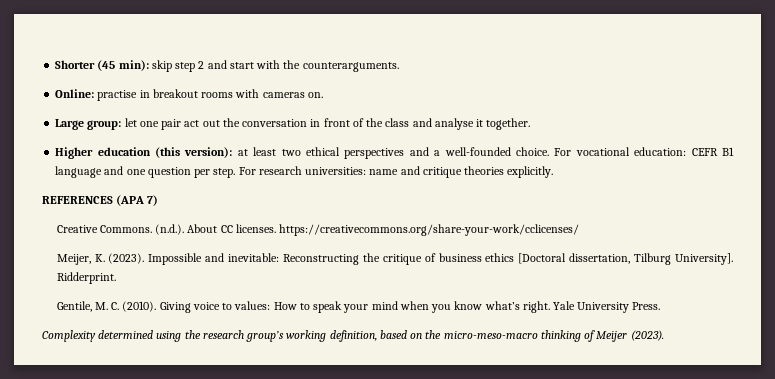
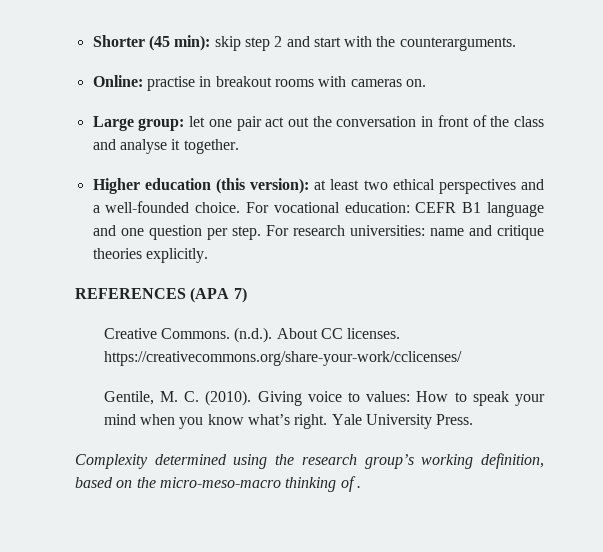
[56,253,733,265] [56,272,116,284] // Meijer, K. (2023). Impossible and inevitable: Reconstructing the critique of business ethics [Doctoral dissertation, Tilburg University]. Ridderprint. -> (462, 358) none
[596,330,664,342] Meijer (2023). -> [356,486,361,488] .

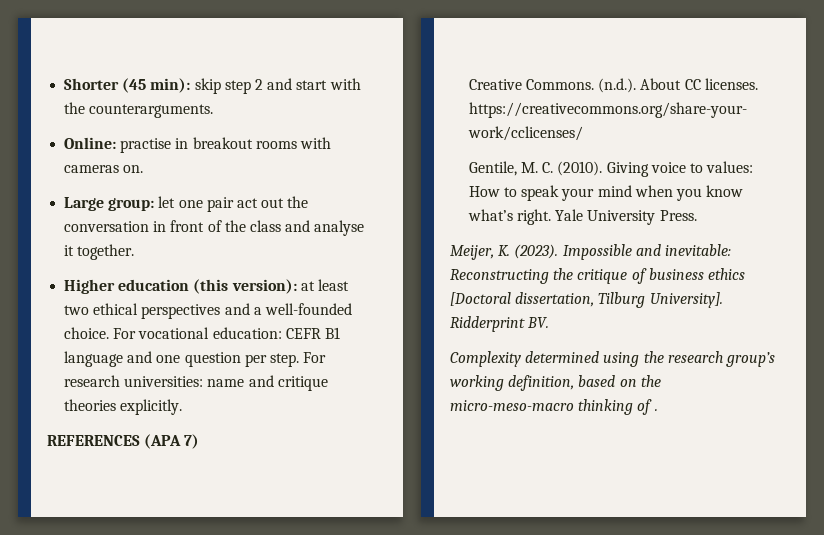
(474, 419) none -> [450,244,731,260] [450,268,745,284] [450,292,723,308] [450,316,550,332] // Meijer, K. (2023). Impossible and inevitable: Reconstructing the critique of business ethics [Doctoral dissertation, Tilburg University]. Ridderprint BV.

